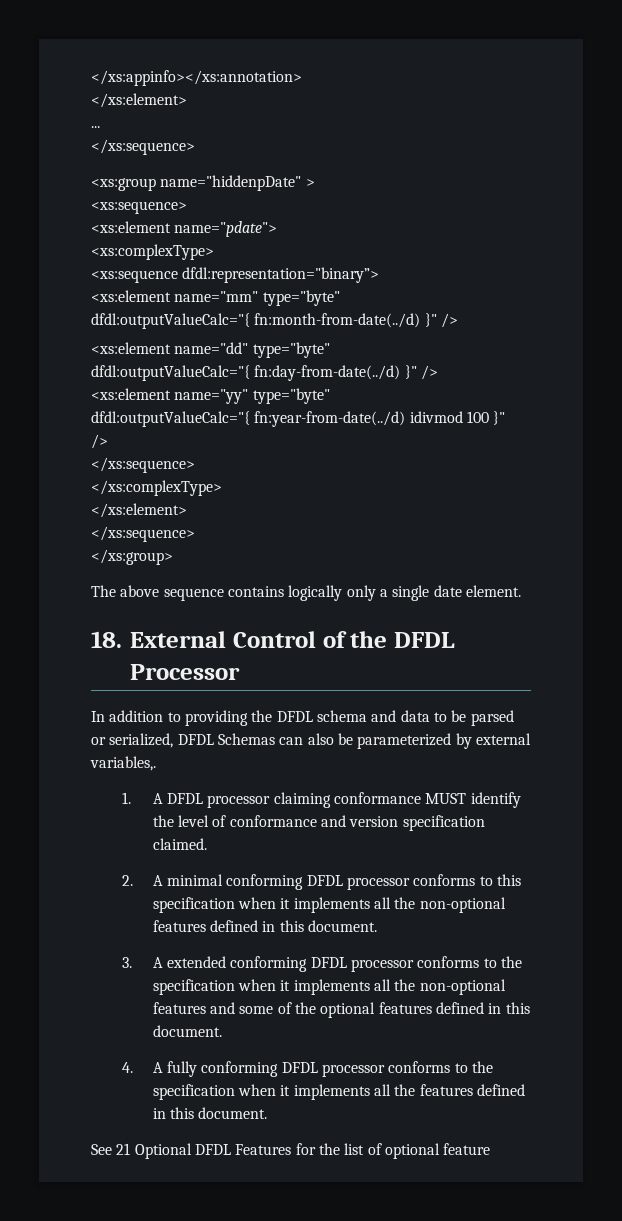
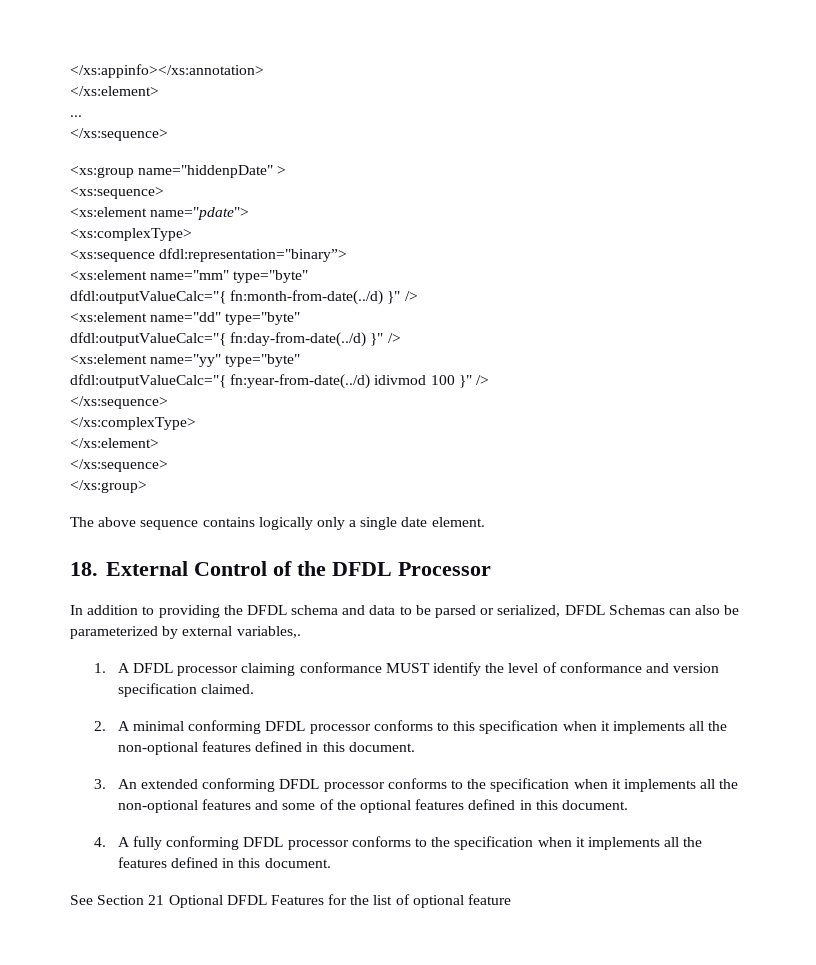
(506, 418) // -> (472, 381) none
[152,957,163,968] A -> [117,779,137,789] An
(112, 1149) none -> [97,895,145,905] Section

